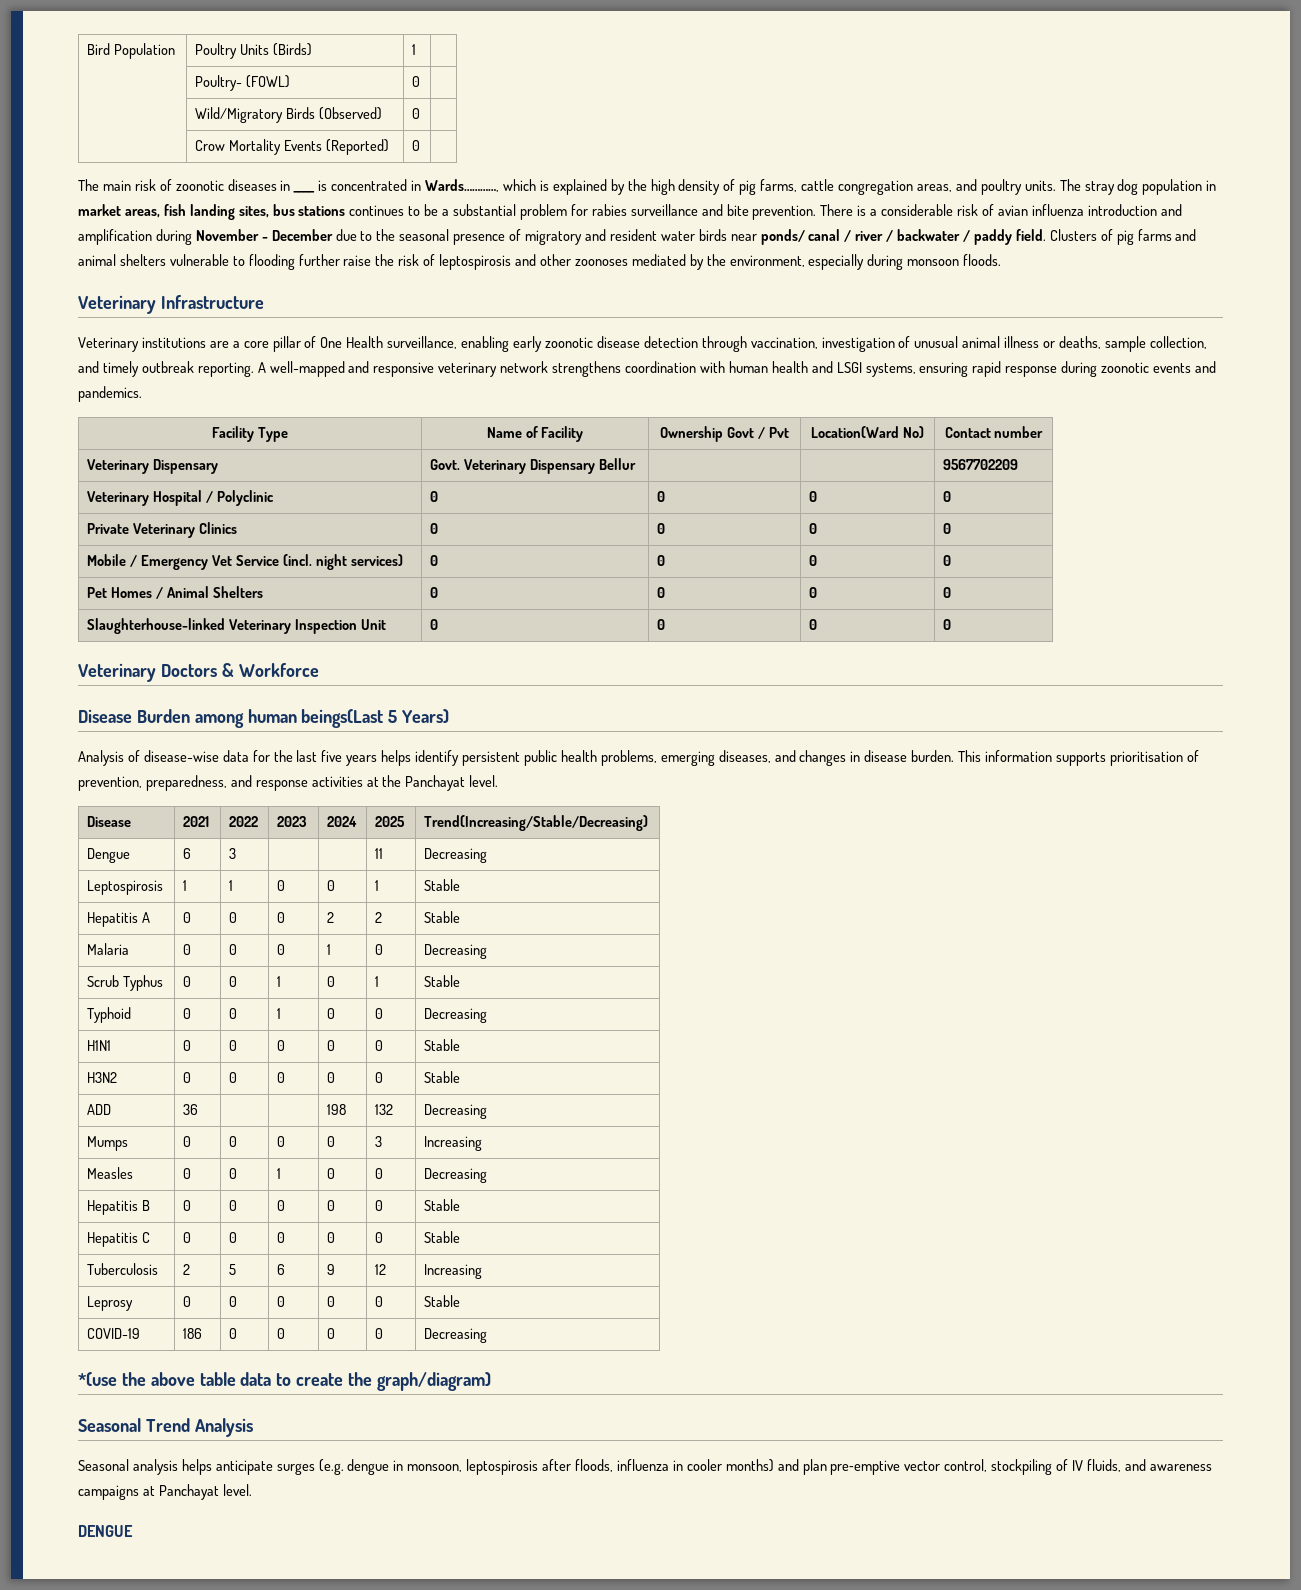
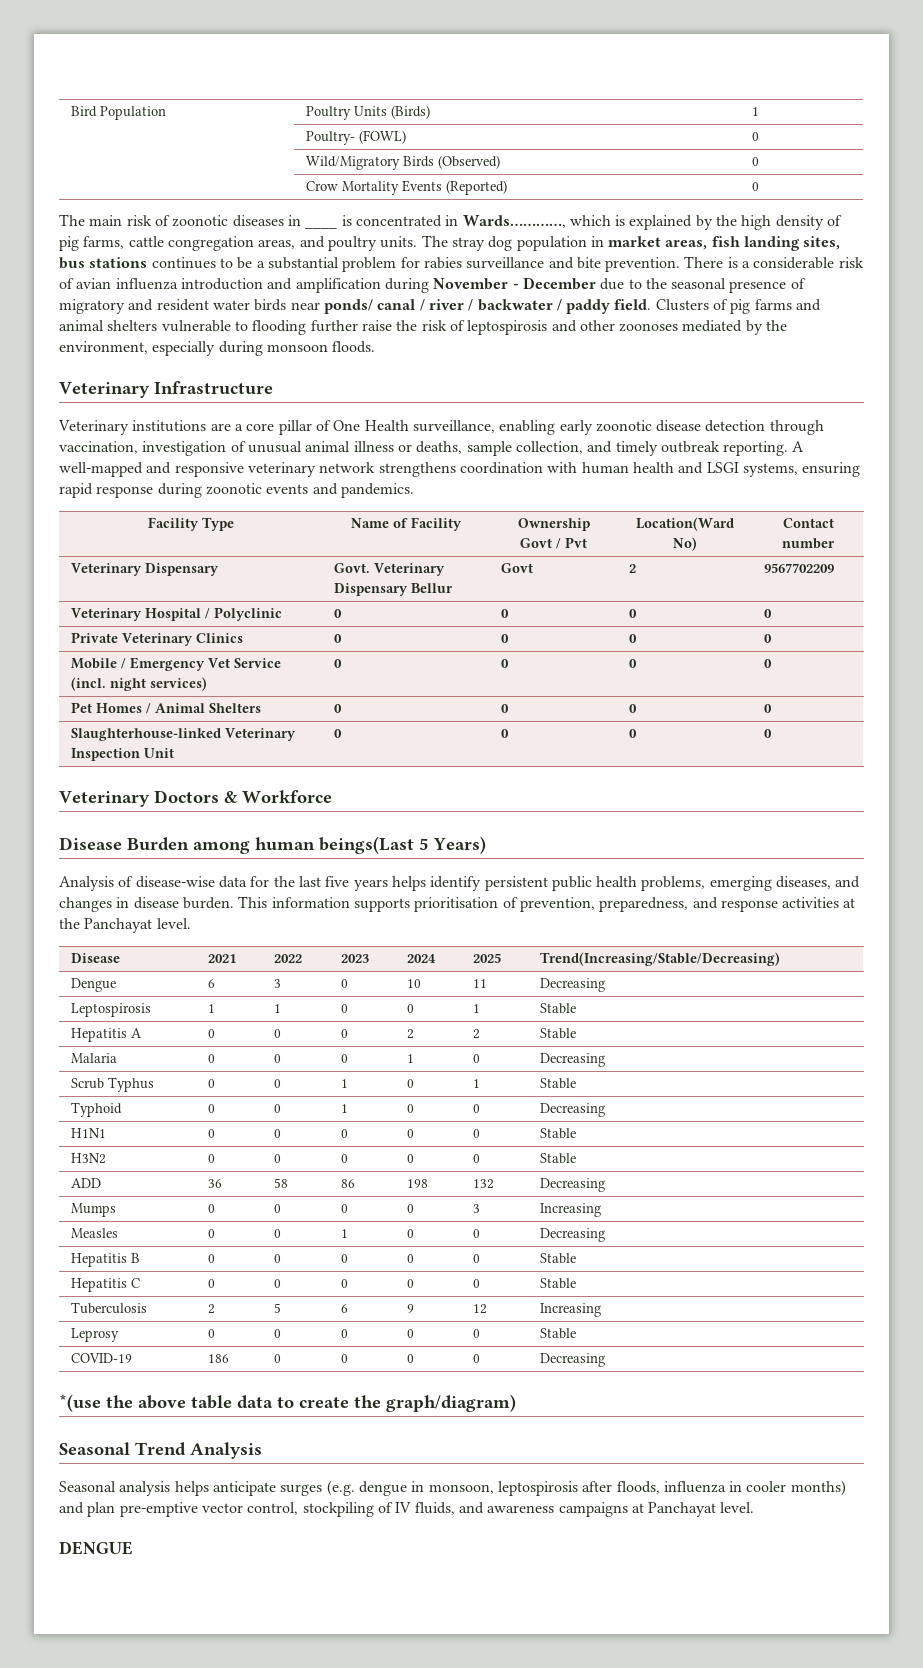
(637, 464) | -> [500,563,533,573] [628,564,636,573] Govt | 2
(237, 853) | -> [340,979,348,988] [406,979,421,988] 0 | 10
(199, 1109) | -> [273,1178,288,1188] [340,1179,355,1188] 58 | 86

